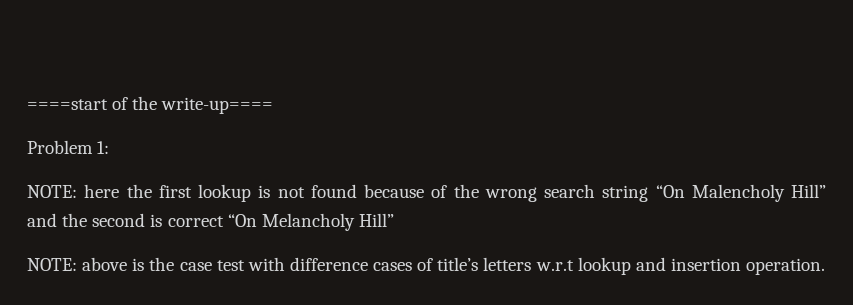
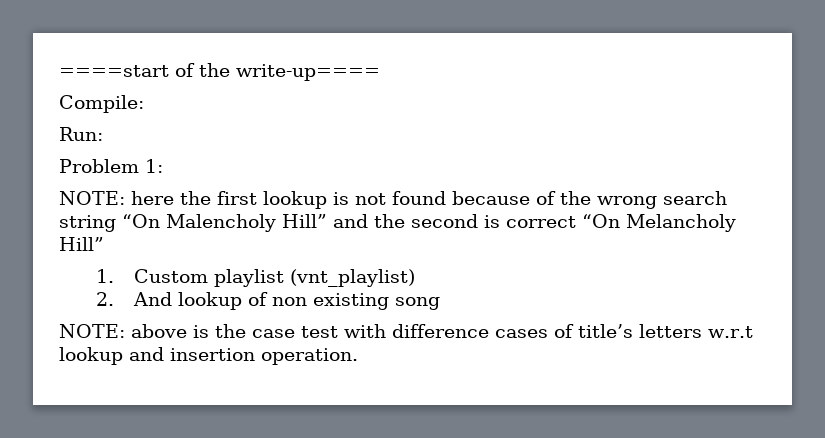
(274, 105) none -> [59,95,144,113] [59,127,103,141] // Compile: // Run:
(394, 220) none -> [96,269,415,287] [96,292,440,310] // 1. Custom playlist (vnt_playlist) // 2. And lookup of non existing song

